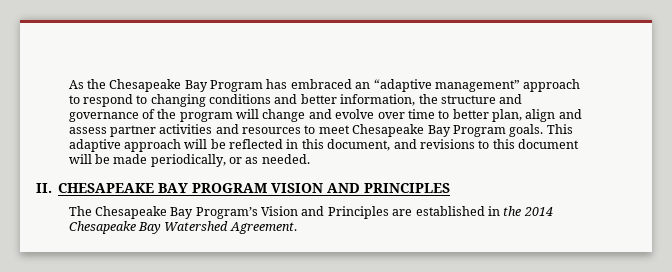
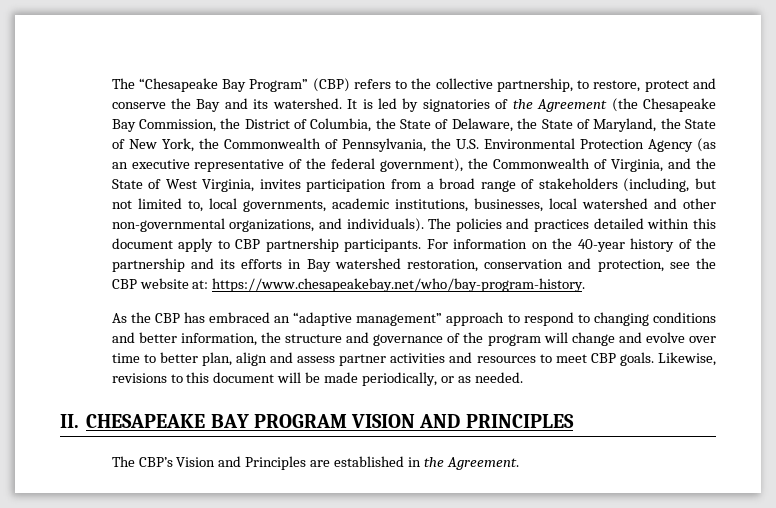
[68,79,264,92] As the Chesapeake Bay Program -> [111,78,716,92] [111,98,716,112] [111,118,716,132] [111,138,716,152] [111,158,716,172] [111,178,717,192] [111,198,716,212] [111,218,717,232] [111,238,716,252] [111,258,717,272] [111,278,586,292] [111,312,180,323] The “Chesapeake Bay Program” (CBP) refers to the collective partnership, to restore, protect and conserve the Bay and its watershed. It is led by signatories of the Agreement (the Chesapeake Bay Commission, the District of Columbia, the State of Delaware, the State of Maryland, the State of New York, the Commonwealth of Pennsylvania, the U.S. Environmental Protection Agency (as an executive representative of the federal government), the Commonwealth of Virginia, and the State of West Virginia, invites participation from a broad range of stakeholders (including, but not limited to, local governments, academic institutions, businesses, local watershed and other non-governmental organizations, and individuals). The policies and practices detailed within this document apply to CBP partnership participants. For information on the 40-year history of the partnership and its efforts in Bay watershed restoration, conservation and protection, see the CBP website at: https://www.chesapeakebay.net/who/bay-program-history. // As the CBP
[352,124,573,137] [68,139,417,152] Chesapeake Bay Program goals. This adaptive approach will be reflected in this document, and -> [590,352,716,366] CBP goals. Likewise,
[94,206,258,219] Chesapeake Bay Program’s -> [138,457,173,467] CBP’s
[523,207,553,216] [68,221,229,234] 2014 Chesapeake Bay Watershed -> (444, 462) none

